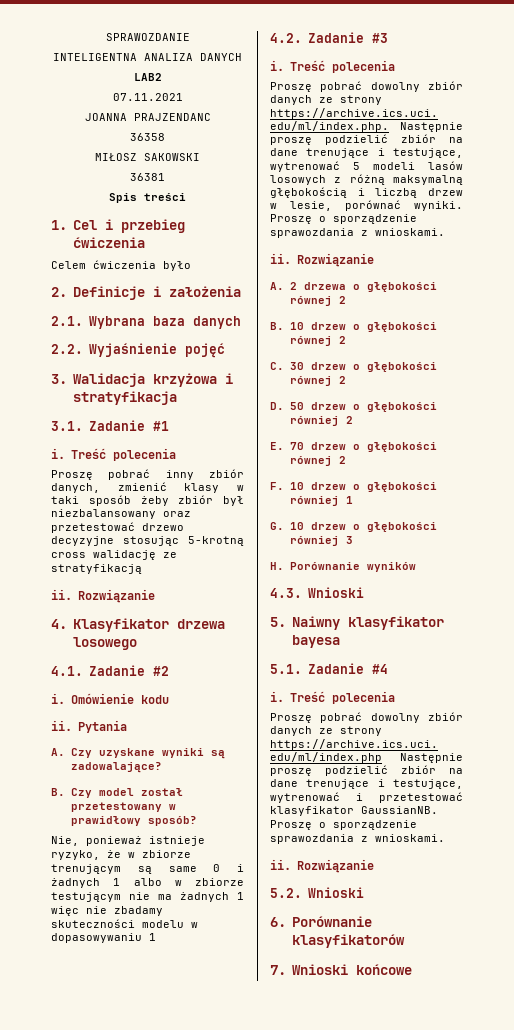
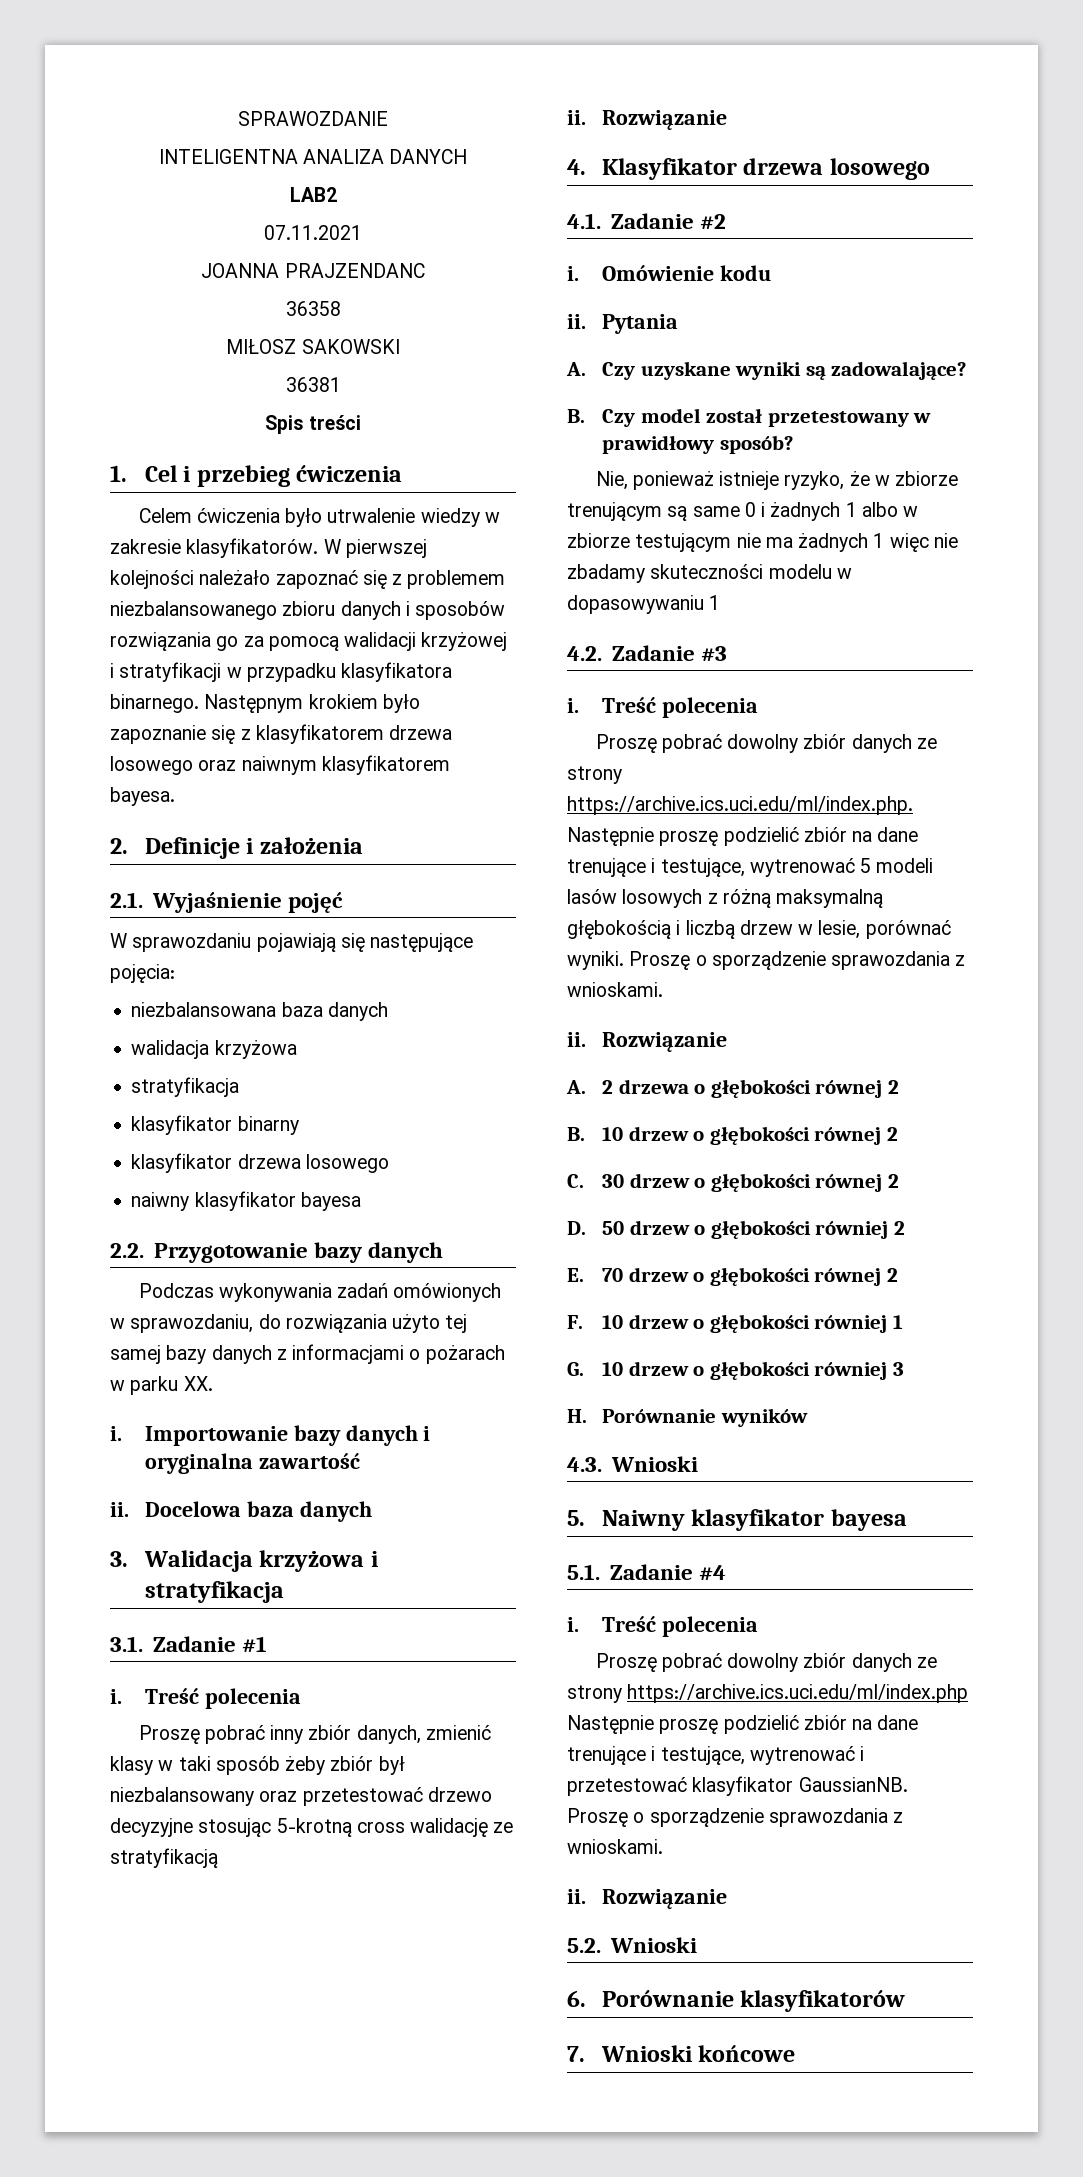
(191, 266) none -> [327,508,500,527] [110,538,427,558] [110,570,506,589] [110,601,506,620] [110,632,508,651] [110,662,453,682] [110,694,420,713] [110,724,453,744] [110,755,450,775] [110,787,175,806] utrwalenie wiedzy w zakresie klasyfikatorów. W pierwszej kolejności należało zapoznać się z problemem niezbalansowanego zbioru danych i sposobów rozwiązania go za pomocą walidacji krzyżowej i stratyfikacji w przypadku klasyfikatora binarnego. Następnym krokiem było zapoznanie się z klasyfikatorem drzewa losowego oraz naiwnym klasyfikatorem bayesa.
[88,316,241,329] [51,343,225,358] Wybrana baza danych // 2.2. Wyjaśnienie pojęć -> [151,892,343,913] [110,933,474,952] [110,964,175,983] [131,1002,388,1021] [131,1040,297,1059] [131,1077,240,1097] [131,1115,299,1135] [131,1153,389,1173] [131,1191,361,1211] [110,1242,443,1263] [138,1283,502,1302] [110,1314,468,1333] [110,1344,505,1364] [110,1376,213,1395] [110,1425,431,1446] [144,1453,360,1474] [110,1501,372,1522] Wyjaśnienie pojęć // W sprawozdaniu pojawiają się następujące pojęcia: // niezbalansowana baza danych // walidacja krzyżowa // stratyfikacja // klasyfikator binarny // klasyfikator drzewa losowego // naiwny klasyfikator bayesa // 2.2. Przygotowanie bazy danych // Podczas wykonywania zadań omówionych w sprawozdaniu, do rozwiązania użyto tej samej bazy danych z informacjami o pożarach w parku XX. // i. Importowanie bazy danych i oryginalna zawartość // ii. Docelowa baza danych

